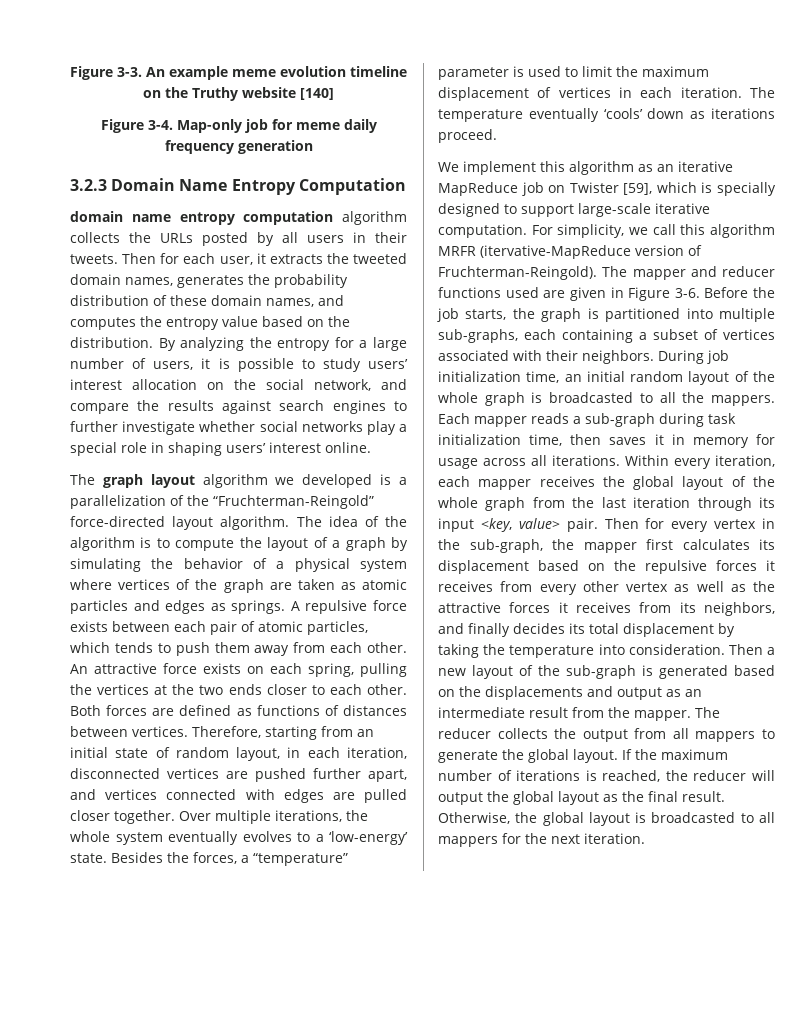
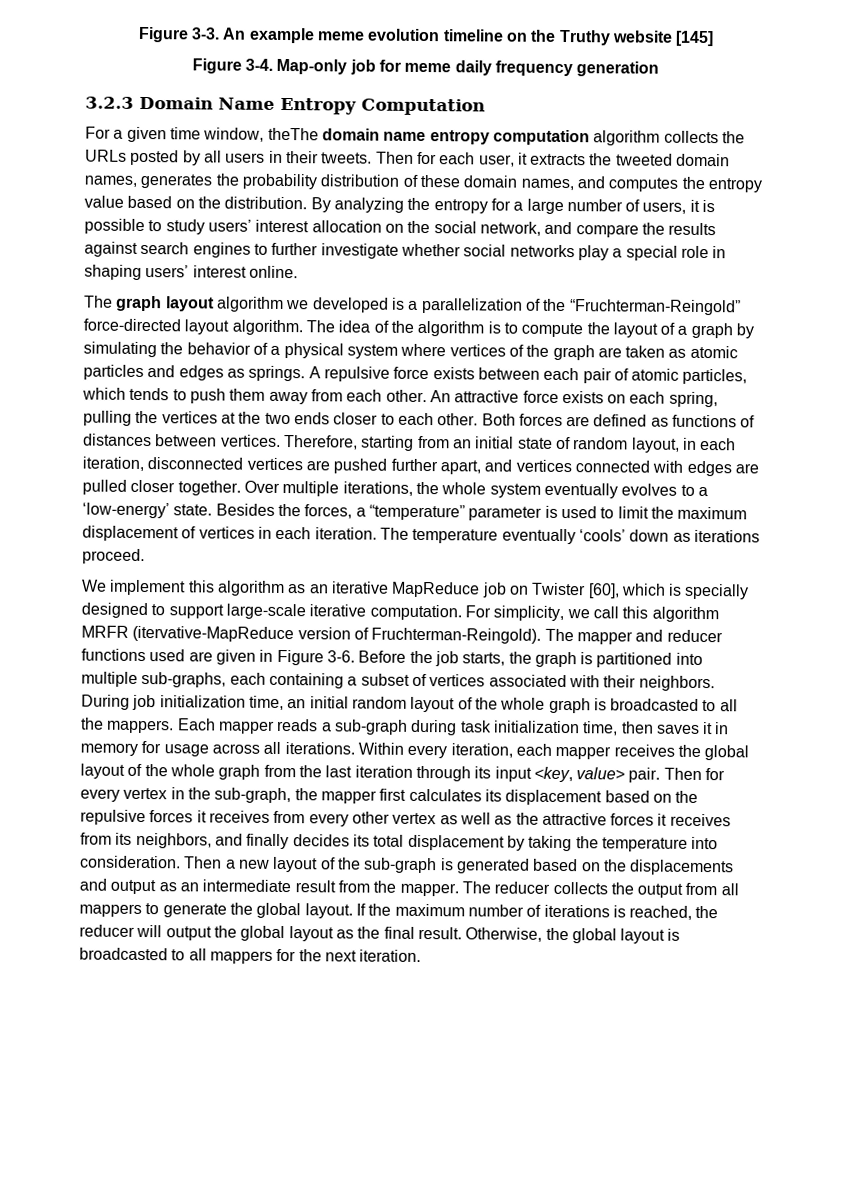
[300,88,334,100] [140] -> [675,30,715,47] [145]
(406, 186) none -> [85,126,319,143] For a given time window, theThe
[623,183,653,195] [59], -> [587,583,620,599] [60],

